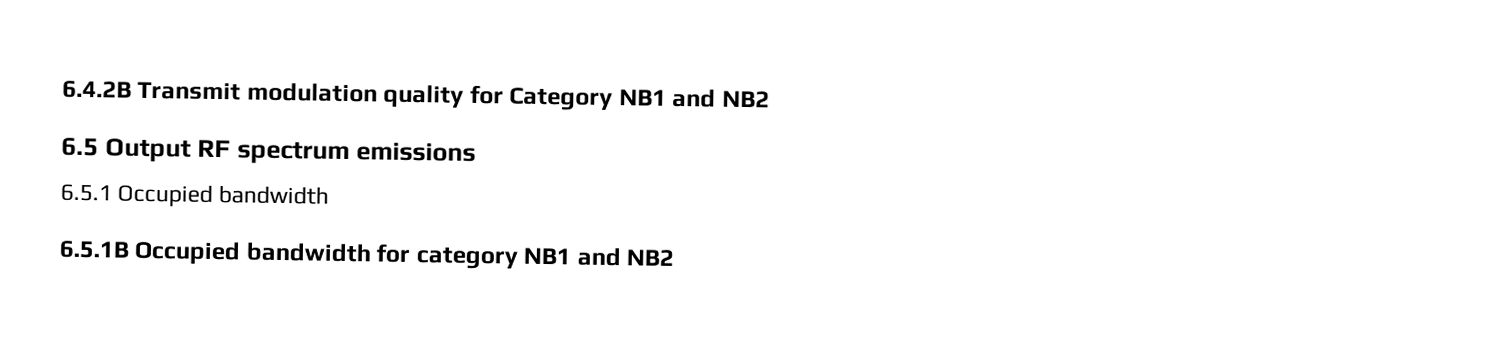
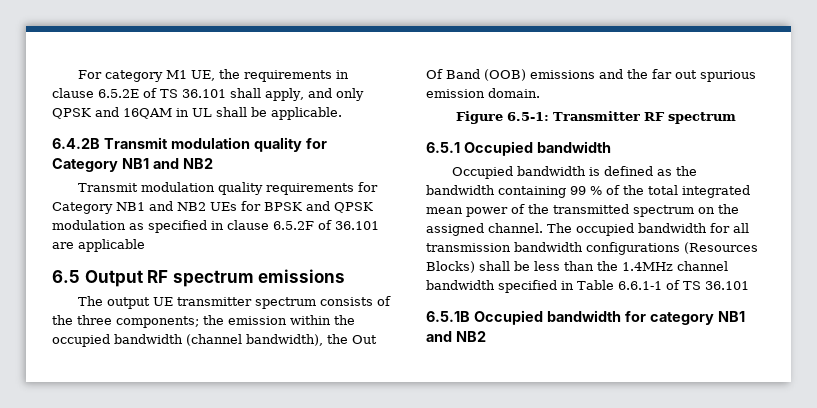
(62, 89) none -> [77,69,349,82] [52,88,364,101] [52,107,342,120] For category M1 UE, the requirements in clause 6.5.2E of TS 36.101 shall apply, and only QPSK and 16QAM in UL shall be applicable. //
(770, 99) none -> [77,182,378,195] [52,201,373,214] [52,220,379,233] [52,239,145,252] // Transmit modulation quality requirements for Category NB1 and NB2 UEs for BPSK and QPSK modulation as specified in clause 6.5.2F of 36.101 are applicable
[60,183,330,207] 6.5.1 Occupied bandwidth -> [77,296,391,309] [52,315,355,328] [52,334,377,347] [426,69,756,82] [426,88,540,98] [455,111,736,124] [426,141,611,156] [451,166,697,179] [426,185,750,198] [426,204,739,217] [426,223,749,236] [426,242,758,255] [426,261,728,273] [426,280,749,293] The output UE transmitter spectrum consists of the three components; the emission within the occupied bandwidth (channel bandwidth), the Out Of Band (OOB) emissions and the far out spurious emission domain. // Figure 6.5-1: Transmitter RF spectrum // 6.5.1 Occupied bandwidth // Occupied bandwidth is defined as the bandwidth containing 99 % of the total integrated mean power of the transmitted spectrum on the assigned channel. The occupied bandwidth for all transmission bandwidth configurations (Resources Blocks) shall be less than the 1.4MHz channel bandwidth specified in Table 6.6.1-1 of TS 36.101

